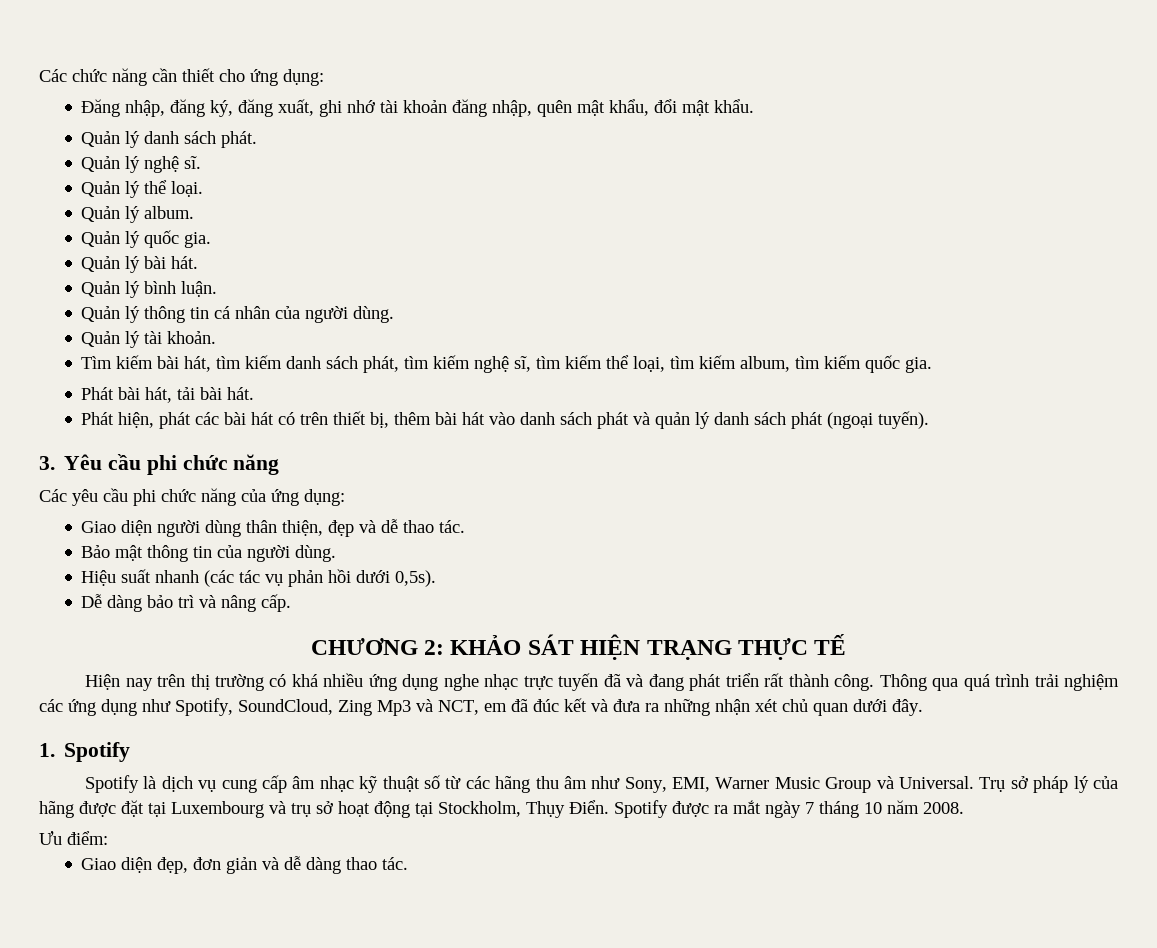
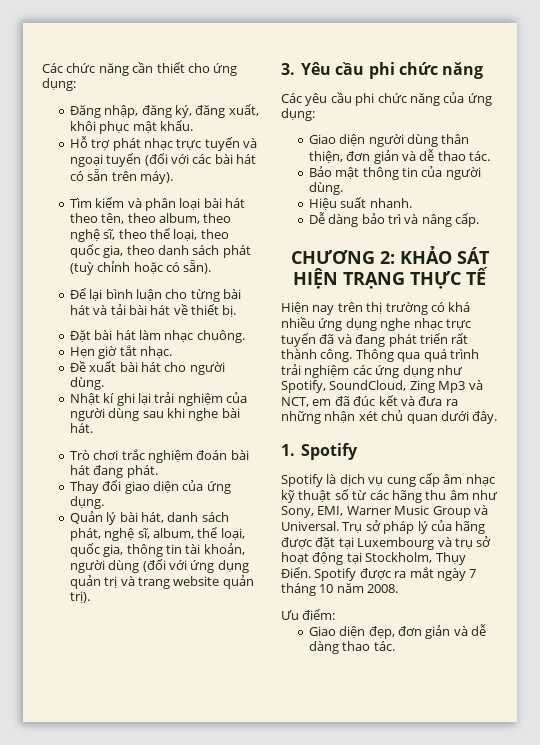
[319,99,755,117] [81,131,258,148] [81,156,202,173] [81,180,204,198] [81,206,195,223] [81,230,212,248] [81,256,199,273] [81,281,218,298] [81,306,395,323] [81,331,217,348] [81,355,933,373] [81,387,255,403] [81,411,930,429] ghi nhớ tài khoản đăng nhập, quên mật khẩu, đổi mật khẩu. // Quản lý danh sách phát. // Quản lý nghệ sĩ. // Quản lý thể loại. // Quản lý album. // Quản lý quốc gia. // Quản lý bài hát. // Quản lý bình luận. // Quản lý thông tin cá nhân của người dùng. // Quản lý tài khoản. // Tìm kiếm bài hát, tìm kiếm danh sách phát, tìm kiếm nghệ sĩ, tìm kiếm thể loại, tìm kiếm album, tìm kiếm quốc gia. // Phát bài hát, tải bài hát. // Phát hiện, phát các bài hát có trên thiết bị, thêm bài hát vào danh sách phát và quản lý danh sách phát (ngoại tuyến). -> [69,120,193,134] [69,136,258,151] [69,153,257,167] [69,169,173,184] [69,197,246,211] [69,213,232,224] [69,228,229,242] [69,244,251,258] [69,260,212,275] [69,288,242,302] [69,304,237,317] [69,330,245,343] [69,345,172,359] [69,361,225,375] [69,377,104,390] [69,392,248,406] [69,408,240,421] [69,423,93,433] [69,449,249,463] [69,465,158,478] [69,480,231,494] [69,496,104,509] [69,511,229,525] [69,527,245,541] [69,543,245,557] [69,559,249,573] [69,575,254,589] [69,591,90,603] khôi phục mật khẩu. // Hỗ trợ phát nhạc trực tuyến và ngoại tuyến (đối với các bài hát có sẵn trên máy). // Tìm kiếm và phân loại bài hát theo tên, theo album, theo nghệ sĩ, theo thể loại, theo quốc gia, theo danh sách phát (tuỳ chỉnh hoặc có sẵn). // Để lại bình luận cho từng bài hát và tải bài hát về thiết bị. // Đặt bài hát làm nhạc chuông. // Hẹn giờ tắt nhạc. // Đề xuất bài hát cho người dùng. // Nhật kí ghi lại trải nghiệm của người dùng sau khi nghe bài hát. // Trò chơi trắc nghiệm đoán bài hát đang phát. // Thay đổi giao diện của ứng dụng. // Quản lý bài hát, danh sách phát, nghệ sĩ, album, thể loại, quốc gia, thông tin tài khoản, người dùng (đối với ứng dụng quản trị và trang website quản trị).
[328,520,355,537] đẹp -> [346,150,399,164] đơn giản
[155,569,437,587] nhanh (các tác vụ phản hồi dưới 0,5s). -> [369,198,412,208] nhanh.

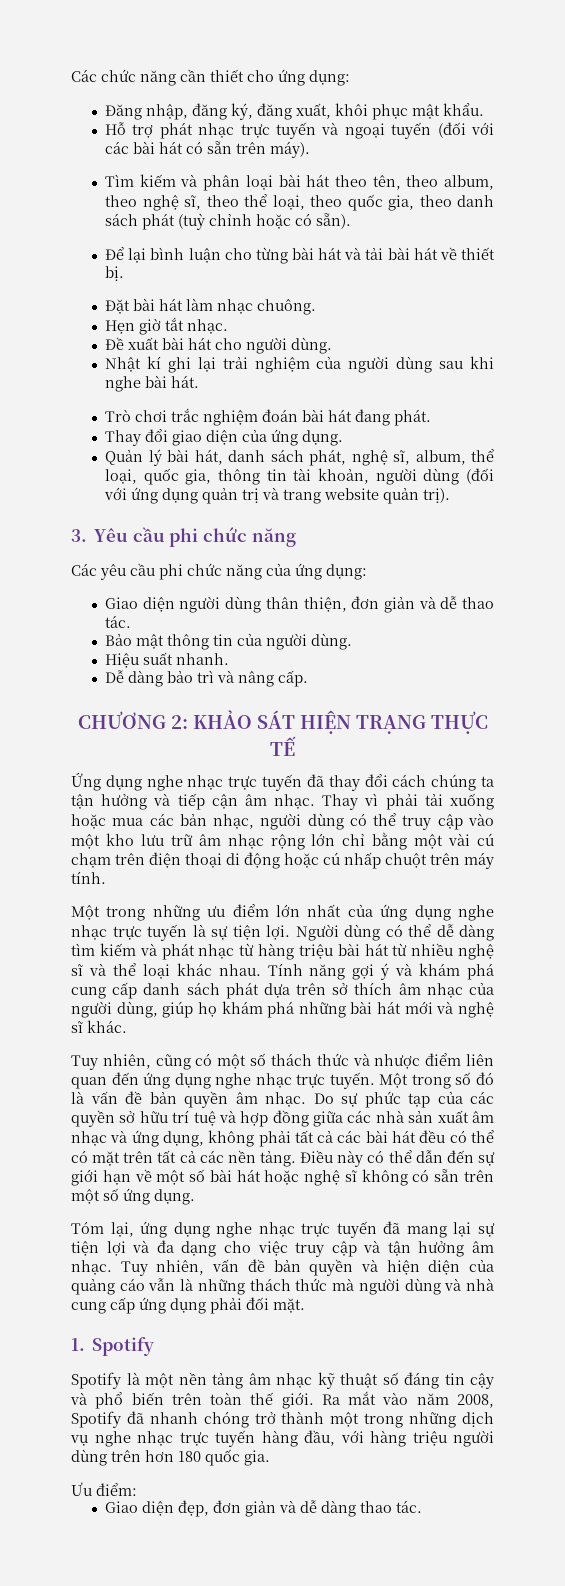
[281,302,471,315] [281,317,315,328] Hiện nay trên thị trường có khá nhiều -> [71,772,494,791] [71,793,495,810] [71,812,494,830] [71,832,495,850] [71,852,494,869] [71,871,106,884] [71,903,494,921] [71,923,494,941] [71,943,494,960] [71,962,495,980] [71,982,495,999] [71,1001,494,1018] [71,1020,127,1033] [71,1052,494,1070] [71,1072,494,1089] [71,1091,494,1108] [71,1110,494,1127] [71,1129,495,1147] [71,1149,496,1167] [71,1169,495,1186] [71,1188,195,1205] [71,1221,134,1237] Ứng dụng nghe nhạc trực tuyến đã thay đổi cách chúng ta tận hưởng và tiếp cận âm nhạc. Thay vì phải tải xuống hoặc mua các bản nhạc, người dùng có thể truy cập vào một kho lưu trữ âm nhạc rộng lớn chỉ bằng một vài cú chạm trên điện thoại di động hoặc cú nhấp chuột trên máy tính. // Một trong những ưu điểm lớn nhất của ứng dụng nghe nhạc trực tuyến là sự tiện lợi. Người dùng có thể dễ dàng tìm kiếm và phát nhạc từ hàng triệu bài hát từ nhiều nghệ sĩ và thể loại khác nhau. Tính năng gợi ý và khám phá cung cấp danh sách phát dựa trên sở thích âm nhạc của người dùng, giúp họ khám phá những bài hát mới và nghệ sĩ khác. // Tuy nhiên, cũng có một số thách thức và nhược điểm liên quan đến ứng dụng nghe nhạc trực tuyến. Một trong số đó là vấn đề bản quyền âm nhạc. Do sự phức tạp của các quyền sở hữu trí tuệ và hợp đồng giữa các nhà sản xuất âm nhạc và ứng dụng, không phải tất cả các bài hát đều có thể có mặt trên tất cả các nền tảng. Điều này có thể dẫn đến sự giới hạn về một số bài hát hoặc nghệ sĩ không có sẵn trên một số ứng dụng. // Tóm lại,
[337,333,469,347] [281,349,479,362] [281,364,463,378] [281,380,483,393] [281,395,458,407] [281,410,498,424] và đang phát triển rất thành công. Thông qua quá trình trải nghiệm các ứng dụng như Spotify, SoundCloud, Zing Mp3 và NCT, em đã đúc kết và đưa ra những nhận xét chủ quan dưới đây. -> [406,1222,496,1238] [71,1240,494,1257] [71,1259,494,1276] [71,1278,495,1295] [71,1297,305,1314] mang lại sự tiện lợi và đa dạng cho việc truy cập và tận hưởng âm nhạc. Tuy nhiên, vấn đề bản quyền và hiện diện của quảng cáo vẫn là những thách thức mà người dùng và nhà cung cấp ứng dụng phải đối mặt.
[339,473,440,487] dịch vụ cung cấp -> [145,1372,243,1389] một nền tảng
[352,490,498,503] [281,505,488,518] [281,520,486,534] [281,536,492,550] [281,552,466,565] [281,567,477,581] [281,583,399,596] từ các hãng thu âm như Sony, EMI, Warner Music Group và Universal. Trụ sở pháp lý của hãng được đặt tại Luxembourg và trụ sở hoạt động tại Stockholm, Thụy Điển. Spotify được ra mắt ngày 7 tháng 10 năm 2008. -> [404,1372,494,1389] [70,1391,494,1409] [71,1411,495,1428] [70,1430,494,1447] [71,1449,270,1466] đáng tin cậy và phổ biến trên toàn thế giới. Ra mắt vào năm 2008, Spotify đã nhanh chóng trở thành một trong những dịch vụ nghe nhạc trực tuyến hàng đầu, với hàng triệu người dùng trên hơn 180 quốc gia.

